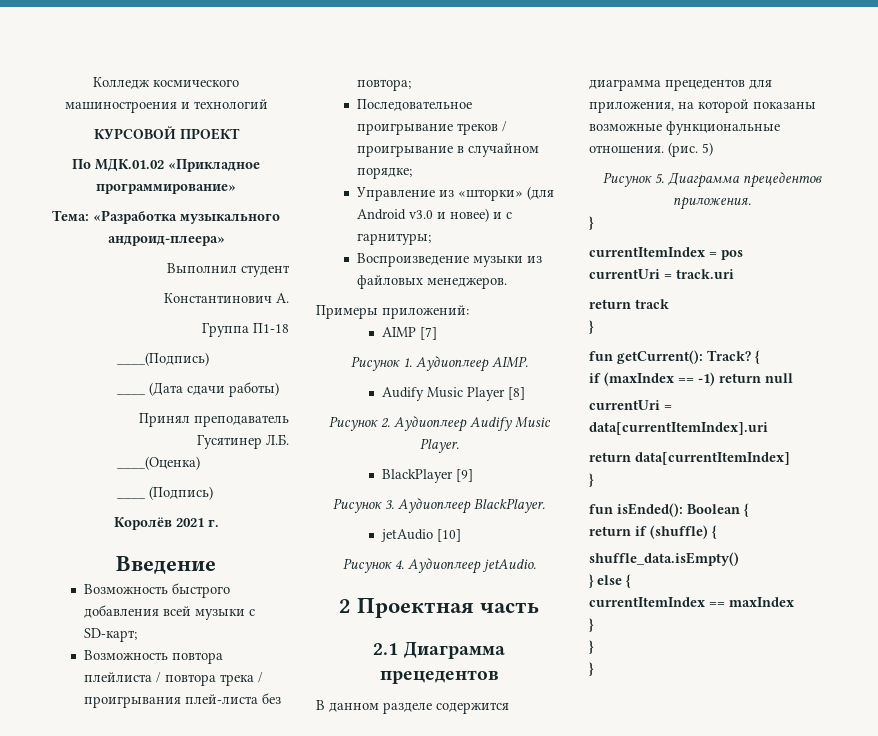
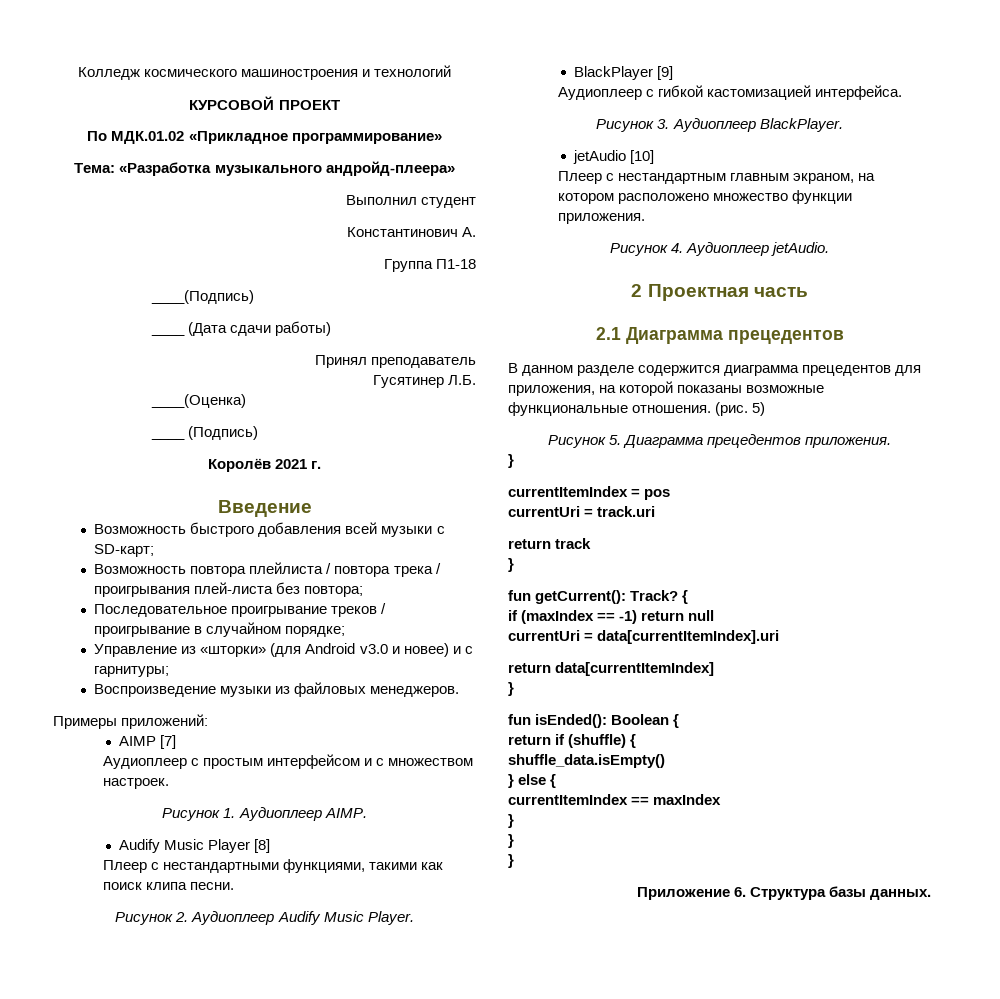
[107,236,225,246] андроид-плеера» -> [325,161,455,176] андройд-плеера»
(437, 333) none -> [102,754,473,769] [102,778,169,789] // Аудиоплеер с простым интерфейсом и с множеством настроек.
(525, 393) none -> [102,859,443,873] [102,882,234,890] // Плеер с нестандартными функциями, такими как поиск клипа песни.
(473, 475) none -> [557,85,902,100] // Аудиоплеер с гибкой кастомизацией интерфейса.
(461, 535) none -> [557,171,875,184] [557,190,852,204] [557,213,645,224] // Плеер с нестандартным главным экраном, на котором расположено множество функции приложения.
(594, 669) none -> [636,886,931,900] // Приложение 6. Структура базы данных.

